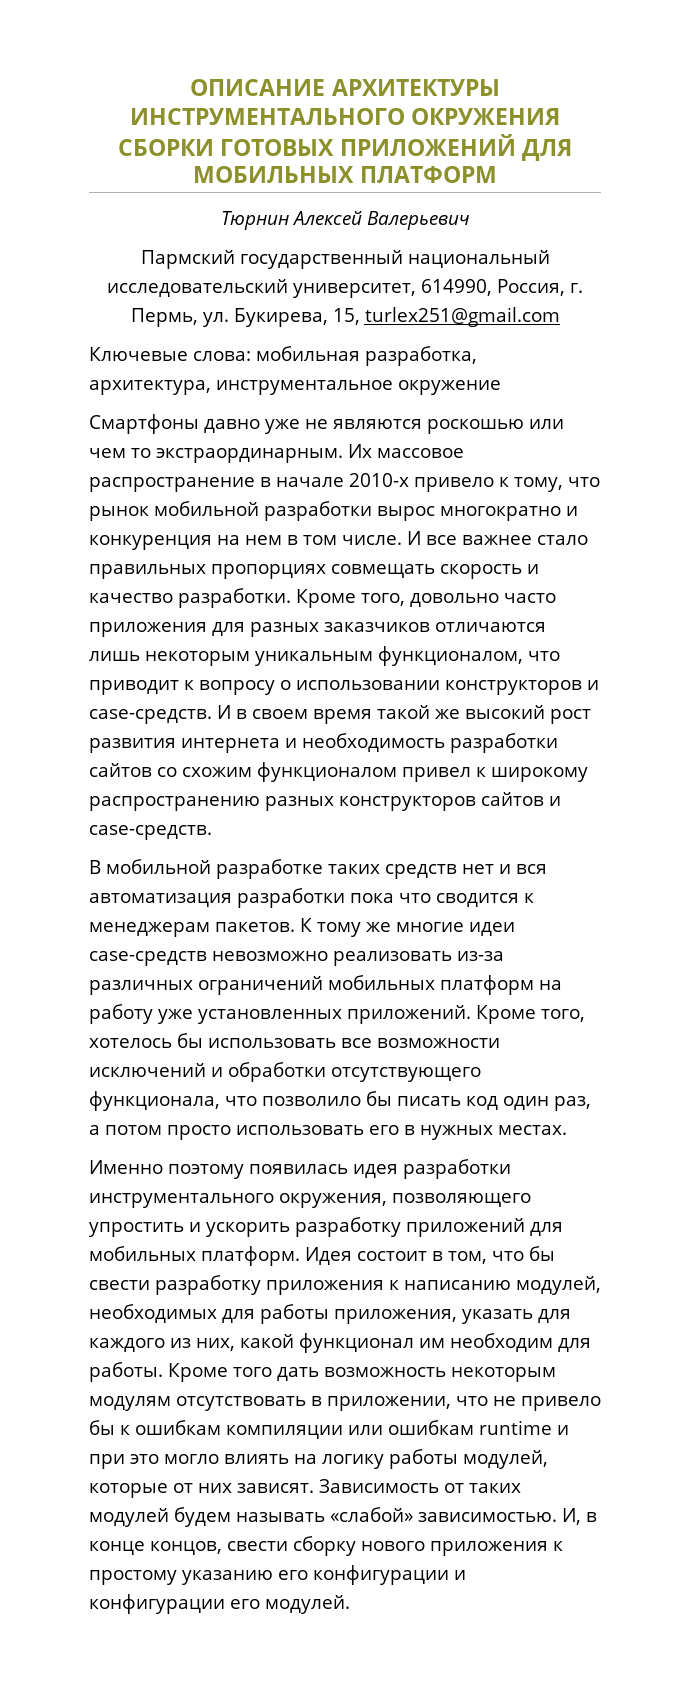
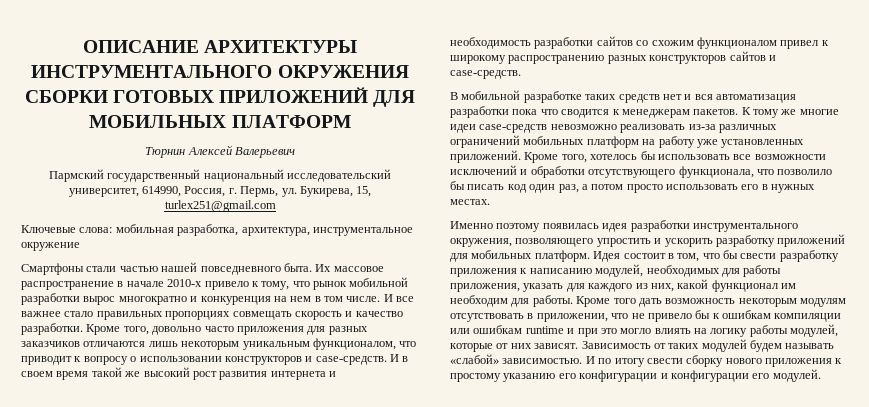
[204,419,564,434] [89,448,343,463] давно уже не являются роскошью или чем то экстраординарным. -> [86,262,312,275] стали частью нашей повседневного быта.
[562,1508,597,1525] [89,1541,222,1555] И, в конце концов, -> [585,356,645,367] И по итогу

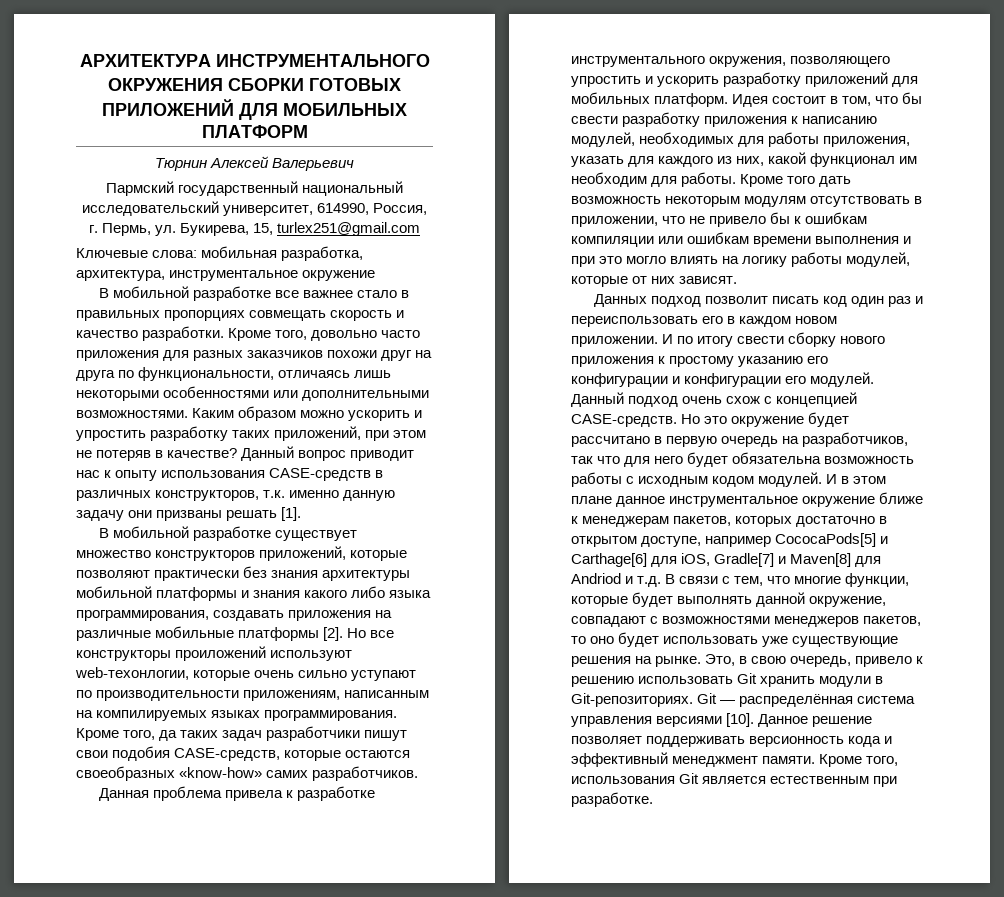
[82,40,358,53] ОПИСАНИЕ АРХИТЕКТУРЫ -> [79,54,211,67] АРХИТЕКТУРА
[21,262,384,275] [21,277,409,290] [21,293,393,305] Смартфоны стали частью нашей повседневного быта. Их массовое распространение в начале 2010-х привело к тому, что рынок мобильной разработки вырос многократно и конкуренция на нем в том числе. И -> [99,286,272,301] В мобильной разработке
(94, 314) none -> [401,290,410,298] в
[83,338,417,350] [21,354,409,365] [21,367,336,380] [450,36,829,49] [450,51,776,64] [450,70,521,79] [450,90,796,103] [450,106,839,118] [450,124,777,133] [450,135,805,148] [450,150,826,163] [450,165,833,178] [450,181,816,193] [450,199,490,205] [450,220,690,232] отличаются лишь некоторым уникальным функционалом, что приводит к вопросу о использовании конструкторов и case-средств. И в своем время такой же высокий рост развития интернета и необходимость разработки сайтов со схожим функционалом привел к широкому распространению разных конструкторов сайтов и case-средств. // В мобильной разработке таких средств нет и вся автоматизация разработки пока что сводится к менеджерам пакетов. К тому же многие идеи case-средств невозможно реализовать из-за различных ограничений мобильных платформ на работу уже установленных приложений. Кроме того, хотелось бы использовать все возможности исключений и обработки отсутствующего функционала, что позволило бы писать код один раз, а потом просто использовать его в нужных местах. // Именно поэтому появилась идея разработки -> [327,350,433,361] [76,367,392,381] [76,386,430,401] [76,406,423,421] [76,426,427,441] [76,446,415,461] [76,468,384,481] [76,490,396,501] [76,507,302,521] [99,526,358,541] [76,546,408,561] [76,566,411,581] [76,586,432,601] [76,610,393,621] [76,626,395,641] [76,646,353,661] [75,667,417,681] [76,690,430,701] [76,710,398,721] [76,726,408,741] [76,746,411,761] [76,766,419,781] [99,786,376,801] похожи друг на друга по функциональности, отличаясь лишь некоторыми особенностями или дополнительными возможностями. Каким образом можно ускорить и упростить разработку таких приложений, при этом не потеряв в качестве? Данный вопрос приводит нас к опыту использования CASE-средств в различных конструкторов, т.к. именно данную задачу они призваны решать [1]. // В мобильной разработке существует множество конструкторов приложений, которые позволяют практически без знания архитектуры мобильной платформы и знания какого либо языка программирования, создавать приложения на различные мобильные платформы [2]. Но все конструкторы проиложений используют web-техонлогии, которые очень сильно уступают по производительности приложениям, написанным на компилируемых языках программирования. Кроме того, да таких задач разработчики пишут свои подобия CASE-средств, которые остаются своеобразных «know-how» самих разработчиков. // Данная проблема привела к разработке
[525,326,564,334] runtime -> [753,236,900,247] времени выполнения
[581,339,835,352] [450,354,583,364] Зависимость от таких модулей будем называть «слабой» зависимостью. -> [594,294,924,307] [571,316,838,327] [571,336,658,347] // Данных подход позволит писать код один раз и переиспользовать его в каждом новом приложении.
(821, 375) none -> [571,392,858,407] [571,412,850,427] [571,432,909,447] [571,452,915,467] [571,472,887,487] [571,492,924,507] [571,516,888,527] [571,533,889,547] [571,553,882,567] [571,573,910,587] [571,592,887,607] [571,616,922,627] [571,632,899,647] [571,654,924,667] [571,673,884,687] [571,693,916,707] [571,713,873,727] [571,736,893,747] [571,752,899,767] [571,773,898,787] [571,792,653,807] Данный подход очень схож с концепцией CASE-средств. Но это окружение будет рассчитано в первую очередь на разработчиков, так что для него будет обязательна возможность работы с исходным кодом модулей. И в этом плане данное инструментальное окружение ближе к менеджерам пакетов, которых достаточно в открытом доступе, например CococaPods[5] и Carthage[6] для iOS, Gradle[7] и Maven[8] для Andriod и т.д. В связи с тем, что многие функции, которые будет выполнять данной окружение, совпадают с возможностями менеджеров пакетов, то оно будет использовать уже существующие решения на рынке. Это, в свою очередь, привело к решению использовать Git хранить модули в Git-репозиториях. Git — распределённая система управления версиями [10]. Данное решение позволяет поддерживать версионность кода и эффективный менеджмент памяти. Кроме того, использования Git является естественным при разработке.

